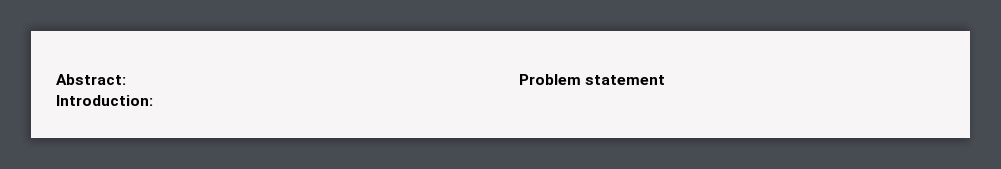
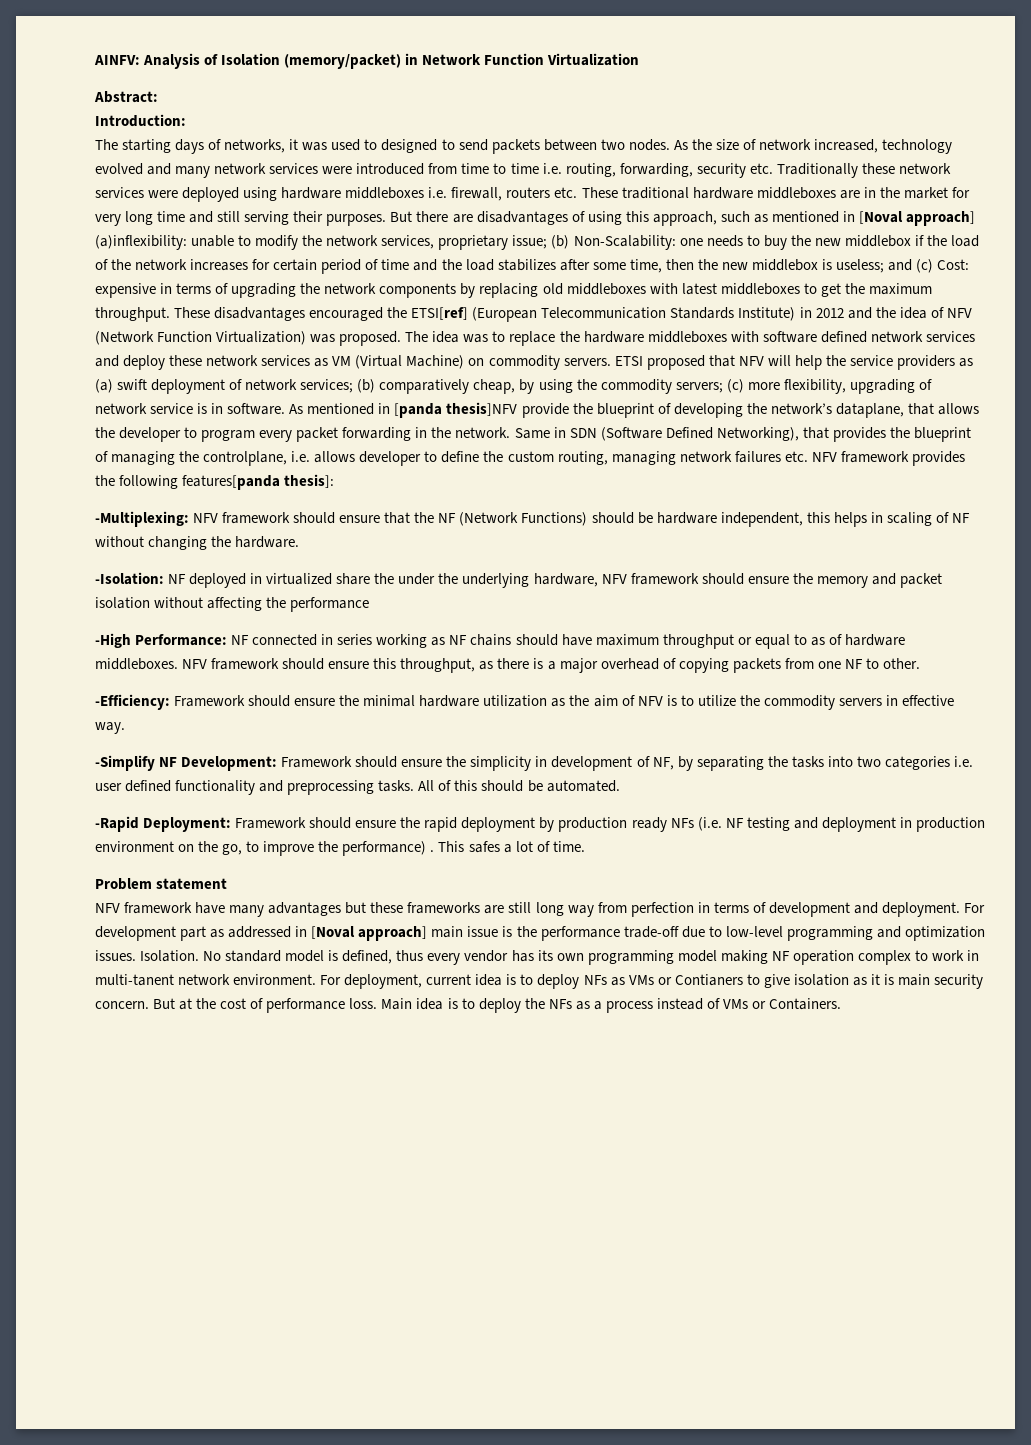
[56,74,126,85] [56,95,153,106] [519,74,666,85] Abstract: // Introduction: // Problem statement -> [94,53,640,69] [94,91,158,103] [95,114,186,127] [95,139,953,154] [95,163,951,178] [95,187,970,202] [95,211,976,226] [95,235,979,250] [95,259,970,274] [95,283,932,298] [95,307,972,322] [95,331,975,346] [95,355,974,370] [95,379,932,394] [95,402,979,418] [95,427,971,442] [95,451,965,466] [95,474,335,490] [95,511,970,527] [95,536,300,550] [95,572,942,588] [95,597,370,612] [95,633,905,649] [95,658,920,673] [95,694,954,710] [95,722,125,734] [95,755,973,771] [95,780,620,795] [95,816,985,832] [95,841,585,856] [95,878,228,890] [95,902,985,917] [95,926,985,941] [95,950,980,965] [95,974,984,989] [95,998,842,1013] AINFV: Analysis of Isolation (memory/packet) in Network Function Virtualization // Abstract: // Introduction: // The starting days of networks, it was used to designed to send packets between two nodes. As the size of network increased, technology evolved and many network services were introduced from time to time i.e. routing, forwarding, security etc. Traditionally these network services were deployed using hardware middleboxes i.e. firewall, routers etc. These traditional hardware middleboxes are in the market for very long time and still serving their purposes. But there are disadvantages of using this approach, such as mentioned in [Noval approach] (a)inflexibility: unable to modify the network services, proprietary issue; (b) Non-Scalability: one needs to buy the new middlebox if the load of the network increases for certain period of time and the load stabilizes after some time, then the new middlebox is useless; and (c) Cost: expensive in terms of upgrading the network components by replacing old middleboxes with latest middleboxes to get the maximum throughput. These disadvantages encouraged the ETSI[ref] (European Telecommunication Standards Institute) in 2012 and the idea of NFV (Network Function Virtualization) was proposed. The idea was to replace the hardware middleboxes with software defined network services and deploy these network services as VM (Virtual Machine) on commodity servers. ETSI proposed that NFV will help the service providers as (a) swift deployment of network services; (b) comparatively cheap, by using the commodity servers; (c) more flexibility, upgrading of network service is in software. As mentioned in [panda thesis]NFV provide the blueprint of developing the network’s dataplane, that allows the developer to program every packet forwarding in the network. Same in SDN (Software Defined Networking), that provides the blueprint of managing the controlplane, i.e. allows developer to define the custom routing, managing network failures etc. NFV framework provides the following features[panda thesis]: // -Multiplexing: NFV framework should ensure that the NF (Network Functions) should be hardware independent, this helps in scaling of NF without changing the hardware. // -Isolation: NF deployed in virtualized share the under the underlying hardware, NFV framework should ensure the memory and packet isolation without affecting the performance // -High Performance: NF connected in series working as NF chains should have maximum throughput or equal to as of hardware middleboxes. NFV framework should ensure this throughput, as there is a major overhead of copying packets from one NF to other. // -Efficiency: Framework should ensure the minimal hardware utilization as the aim of NFV is to utilize the commodity servers in effective way. // -Simplify NF Development: Framework should ensure the simplicity in development of NF, by separating the tasks into two categories i.e. user defined functionality and preprocessing tasks. All of this should be automated. // -Rapid Deployment: Framework should ensure the rapid deployment by production ready NFs (i.e. NF testing and deployment in production environment on the go, to improve the performance) . This safes a lot of time. // Problem statement // NFV framework have many advantages but these frameworks are still long way from perfection in terms of development and deployment. For development part as addressed in [Noval approach] main issue is the performance trade-off due to low-level programming and optimization issues. Isolation. No standard model is defined, thus every vendor has its own programming model making NF operation complex to work in multi-tanent network environment. For deployment, current idea is to deploy NFs as VMs or Contianers to give isolation as it is main security concern. But at the cost of performance loss. Main idea is to deploy the NFs as a process instead of VMs or Containers.

